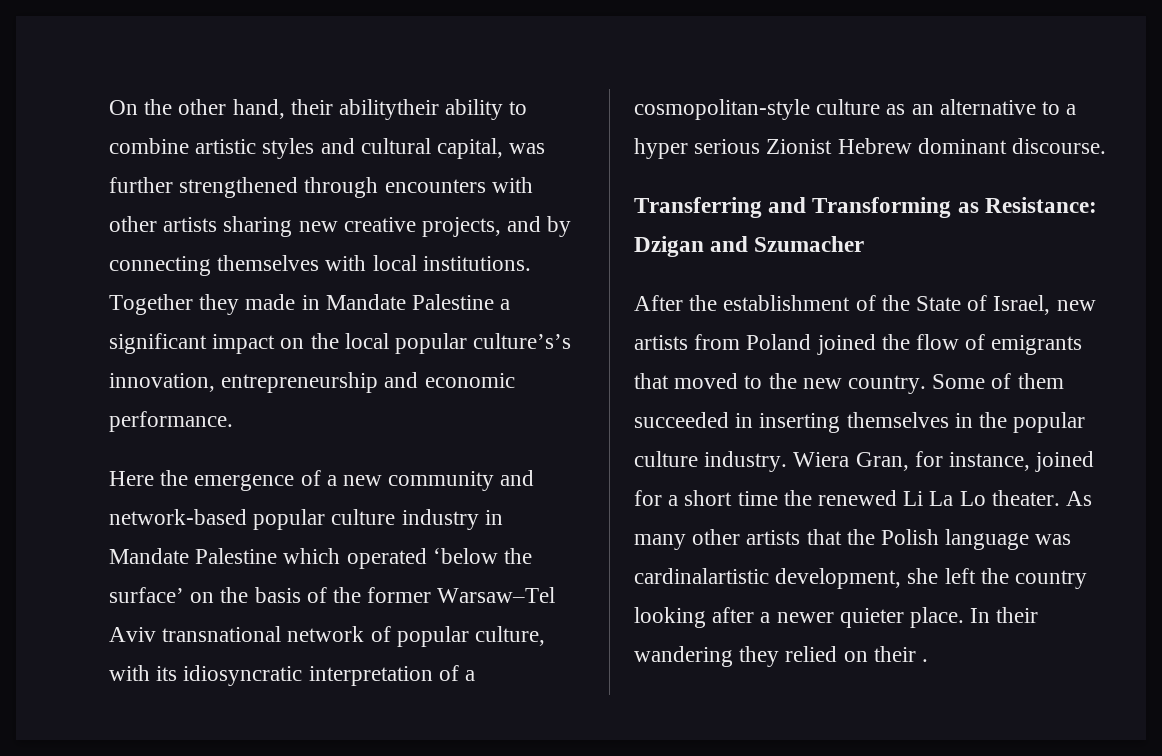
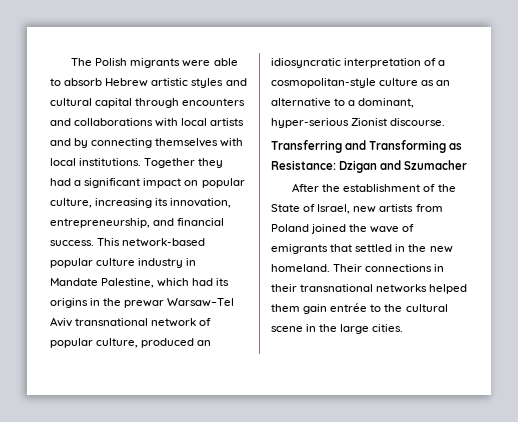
[109,99,528,120] [109,138,546,159] [109,177,533,198] [109,216,502,237] On the other hand, their abilitytheir ability to combine artistic styles and cultural capital, was further strengthened through encounters with other artists sharing new creative projects, -> [71,58,238,68] [50,78,247,88] [50,98,246,108] [50,118,245,127] The Polish migrants were able to absorb Hebrew artistic styles and cultural capital through encounters and collaborations with local artists
[245,294,511,310] [109,333,572,354] [109,372,515,393] [109,411,233,432] [109,470,535,491] made in Mandate Palestine a significant impact on the local popular culture’s’s innovation, entrepreneurship and economic performance. // Here the emergence of a new community and -> [50,178,245,188] [50,198,232,208] [50,218,225,228] [50,238,121,246] had a significant impact on popular culture, increasing its innovation, entrepreneurship, and financial success. This
[195,548,533,569] [109,587,432,603] Palestine which operated ‘below the surface’ on the basis of the former -> [101,278,230,288] [50,298,165,308] Palestine, which had its origins in the prewar
[109,665,178,681] with its -> [141,338,212,348] produced an
[634,138,1007,159] hyper serious Zionist Hebrew dominant -> [358,98,415,108] [271,118,388,128] dominant, hyper-serious Zionist
[916,334,960,350] flow -> [370,226,400,233] wave
[674,373,1064,394] [634,412,1086,433] [634,451,1095,472] [634,490,1093,506] [634,529,1072,550] [634,568,1088,589] [634,607,1039,628] [634,646,929,667] moved to the new country. Some of them succeeded in inserting themselves in the popular culture industry. Wiera Gran, for instance, joined for a short time the renewed Li La Lo theater. As many other artists that the Polish language was cardinalartistic development, she left the country looking after a newer quieter place. In their wandering they relied on their . -> [355,244,453,253] [271,264,445,272] [271,284,468,294] [271,303,448,314] [271,324,404,334] settled in the new homeland. Their connections in their transnational networks helped them gain entrée to the cultural scene in the large cities.

